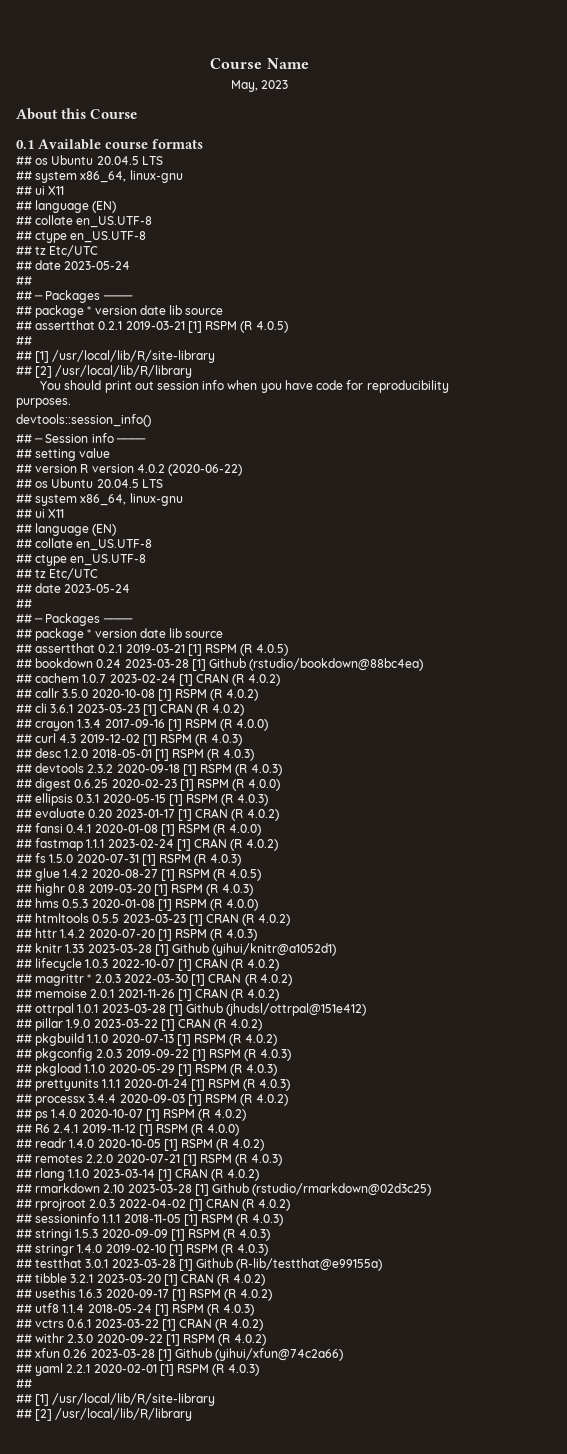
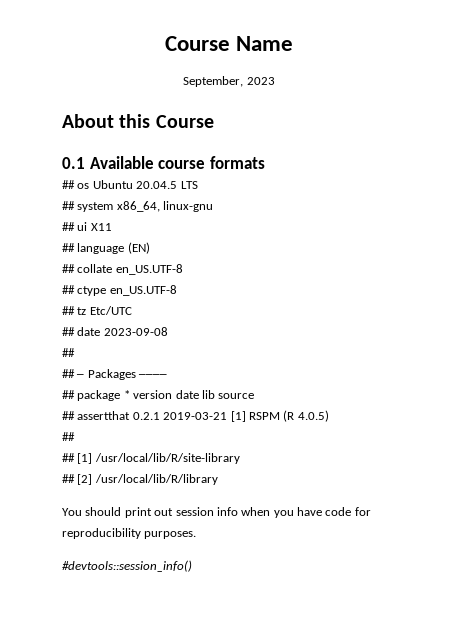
[230,80,258,92] May, -> [183,76,244,87] September,
[64,261,131,270] 2023-05-24 -> [103,327,168,336] 2023-09-08
[16,414,151,427] [16,433,146,443] [16,448,111,461] [16,464,243,476] [16,478,163,488] [16,493,183,506] [16,509,65,518] [16,523,117,536] [16,538,153,551] [16,554,147,566] [16,568,99,580] [16,583,131,593] [16,599,32,608] [16,613,133,626] [16,628,224,641] [16,643,288,656] [16,658,424,671] [16,673,280,686] [16,688,258,701] [16,703,244,716] [16,719,268,731] [16,733,242,746] [16,748,254,761] [16,763,282,776] [16,778,280,791] [16,793,268,806] [16,808,279,821] [16,823,261,836] [16,838,278,851] [16,853,241,866] [16,868,261,881] [16,883,253,896] [16,898,258,911] [16,913,290,926] [16,928,257,941] [16,943,337,956] [16,958,279,971] [16,973,292,986] [16,988,279,1001] [16,1003,367,1016] [16,1018,262,1031] [16,1033,277,1046] [16,1048,291,1061] [16,1063,277,1076] [16,1079,290,1091] [16,1094,288,1106] [16,1109,246,1121] [16,1124,239,1136] [16,1138,264,1151] [16,1154,282,1166] [16,1168,259,1181] [16,1183,432,1196] [16,1198,290,1211] [16,1213,283,1226] [16,1229,270,1241] [16,1244,268,1256] [16,1258,383,1271] [16,1273,265,1286] [16,1288,272,1301] [16,1303,254,1316] [16,1318,263,1331] [16,1333,266,1346] [16,1348,344,1361] [16,1363,259,1376] [16,1379,32,1388] [16,1393,216,1406] [16,1408,193,1421] devtools::session_info() // ## ─ Session info ──── // ## setting value // ## version R version 4.0.2 (2020-06-22) // ## os Ubuntu 20.04.5 LTS // ## system x86_64, linux-gnu // ## ui X11 // ## language (EN) // ## collate en_US.UTF-8 // ## ctype en_US.UTF-8 // ## tz Etc/UTC // ## date 2023-05-24 // ## // ## ─ Packages ──── // ## package * version date lib source // ## assertthat 0.2.1 2019-03-21 [1] RSPM (R 4.0.5) // ## bookdown 0.24 2023-03-28 [1] Github (rstudio/bookdown@88bc4ea) // ## cachem 1.0.7 2023-02-24 [1] CRAN (R 4.0.2) // ## callr 3.5.0 2020-10-08 [1] RSPM (R 4.0.2) // ## cli 3.6.1 2023-03-23 [1] CRAN (R 4.0.2) // ## crayon 1.3.4 2017-09-16 [1] RSPM (R 4.0.0) // ## curl 4.3 2019-12-02 [1] RSPM (R 4.0.3) // ## desc 1.2.0 2018-05-01 [1] RSPM (R 4.0.3) // ## devtools 2.3.2 2020-09-18 [1] RSPM (R 4.0.3) // ## digest 0.6.25 2020-02-23 [1] RSPM (R 4.0.0) // ## ellipsis 0.3.1 2020-05-15 [1] RSPM (R 4.0.3) // ## evaluate 0.20 2023-01-17 [1] CRAN (R 4.0.2) // ## fansi 0.4.1 2020-01-08 [1] RSPM (R 4.0.0) // ## fastmap 1.1.1 2023-02-24 [1] CRAN (R 4.0.2) // ## fs 1.5.0 2020-07-31 [1] RSPM (R 4.0.3) // ## glue 1.4.2 2020-08-27 [1] RSPM (R 4.0.5) // ## highr 0.8 2019-03-20 [1] RSPM (R 4.0.3) // ## hms 0.5.3 2020-01-08 [1] RSPM (R 4.0.0) // ## htmltools 0.5.5 2023-03-23 [1] CRAN (R 4.0.2) // ## httr 1.4.2 2020-07-20 [1] RSPM (R 4.0.3) // ## knitr 1.33 2023-03-28 [1] Github (yihui/knitr@a1052d1) // ## lifecycle 1.0.3 2022-10-07 [1] CRAN (R 4.0.2) // ## magrittr * 2.0.3 2022-03-30 [1] CRAN (R 4.0.2) // ## memoise 2.0.1 2021-11-26 [1] CRAN (R 4.0.2) // ## ottrpal 1.0.1 2023-03-28 [1] Github (jhudsl/ottrpal@151e412) // ## pillar 1.9.0 2023-03-22 [1] CRAN (R 4.0.2) // ## pkgbuild 1.1.0 2020-07-13 [1] RSPM (R 4.0.2) // ## pkgconfig 2.0.3 2019-09-22 [1] RSPM (R 4.0.3) // ## pkgload 1.1.0 2020-05-29 [1] RSPM (R 4.0.3) // ## prettyunits 1.1.1 2020-01-24 [1] RSPM (R 4.0.3) // ## processx 3.4.4 2020-09-03 [1] RSPM (R 4.0.2) // ## ps 1.4.0 2020-10-07 [1] RSPM (R 4.0.2) // ## R6 2.4.1 2019-11-12 [1] RSPM (R 4.0.0) // ## readr 1.4.0 2020-10-05 [1] RSPM (R 4.0.2) // ## remotes 2.2.0 2020-07-21 [1] RSPM (R 4.0.3) // ## rlang 1.1.0 2023-03-14 [1] CRAN (R 4.0.2) // ## rmarkdown 2.10 2023-03-28 [1] Github (rstudio/rmarkdown@02d3c25) // ## rprojroot 2.0.3 2022-04-02 [1] CRAN (R 4.0.2) // ## sessioninfo 1.1.1 2018-11-05 [1] RSPM (R 4.0.3) // ## stringi 1.5.3 2020-09-09 [1] RSPM (R 4.0.3) // ## stringr 1.4.0 2019-02-10 [1] RSPM (R 4.0.3) // ## testthat 3.0.1 2023-03-28 [1] Github (R-lib/testthat@e99155a) // ## tibble 3.2.1 2023-03-20 [1] CRAN (R 4.0.2) // ## usethis 1.6.3 2020-09-17 [1] RSPM (R 4.0.2) // ## utf8 1.1.4 2018-05-24 [1] RSPM (R 4.0.3) // ## vctrs 0.6.1 2023-03-22 [1] CRAN (R 4.0.2) // ## withr 2.3.0 2020-09-22 [1] RSPM (R 4.0.2) // ## xfun 0.26 2023-03-28 [1] Github (yihui/xfun@74c2a66) // ## yaml 2.2.1 2020-02-01 [1] RSPM (R 4.0.3) // ## // ## [1] /usr/local/lib/R/site-library // ## [2] /usr/local/lib/R/library -> [62,560,192,572] #devtools::session_info()

